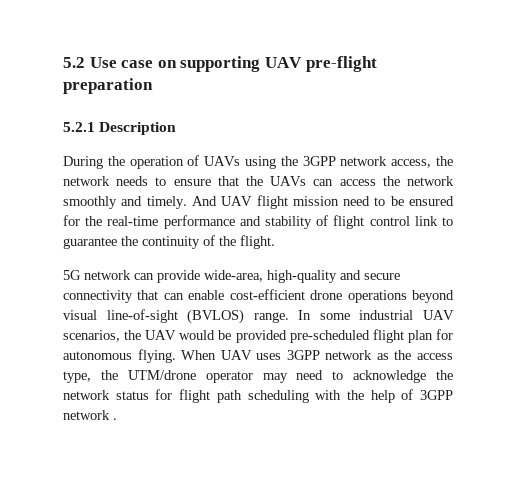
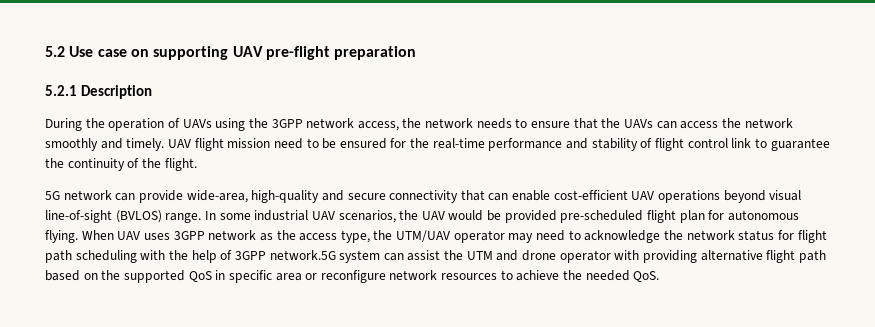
[191,196,217,206] And -> (165, 144) none
[310,290,343,300] drone -> [631,191,655,200] UAV
[127,370,196,380] UTM/drone -> [396,230,451,242] UTM/UAV
[63,410,117,420] network . -> [269,250,826,263] [45,270,660,283] network.5G system can assist the UTM and drone operator with providing alternative flight path based on the supported QoS in specific area or reconfigure network resources to achieve the needed QoS.

